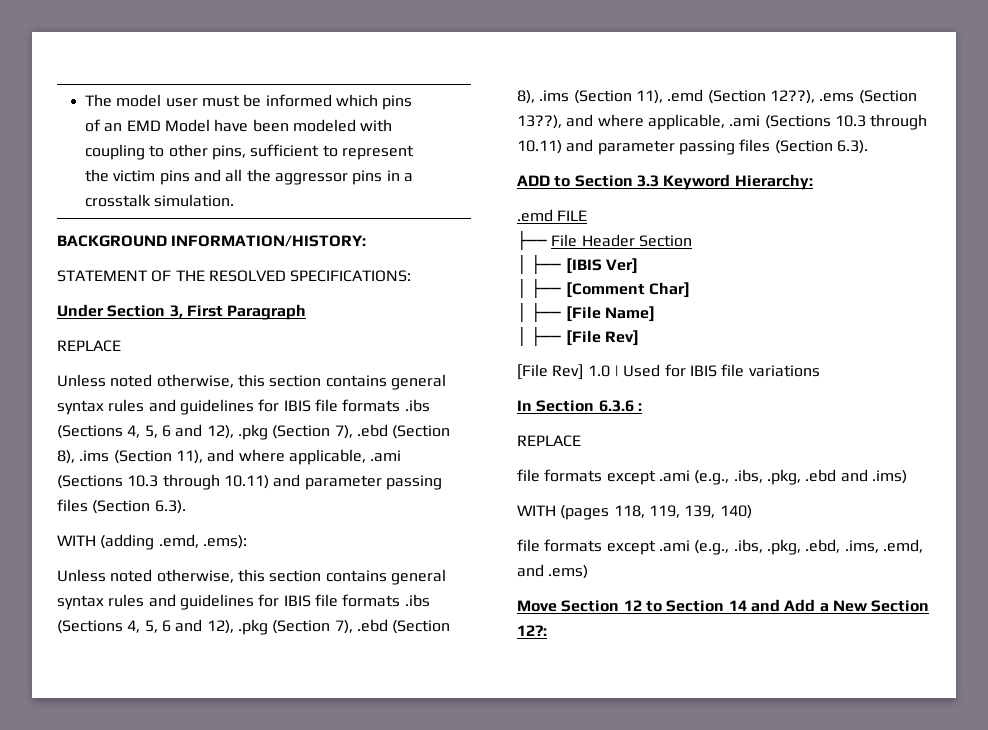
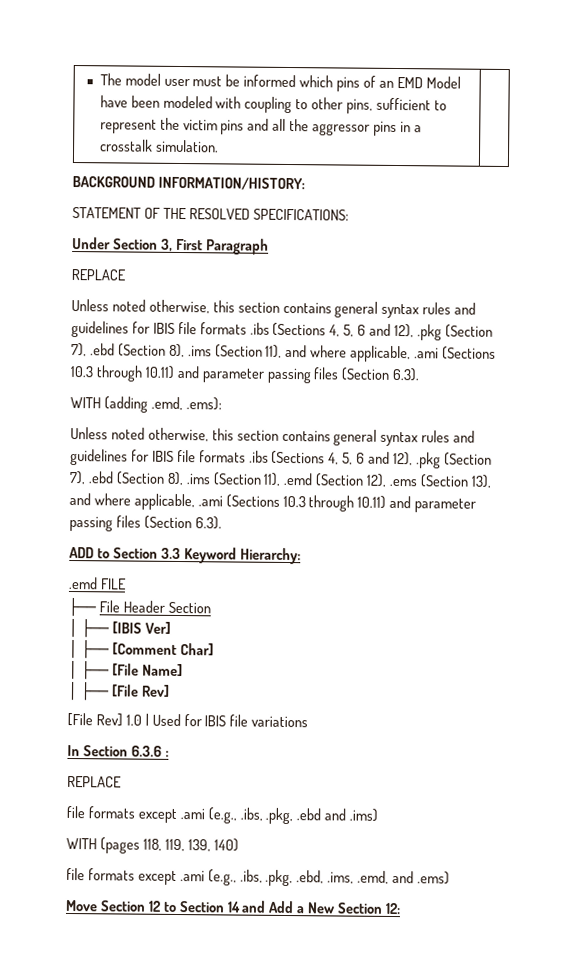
[769,90,815,104] 12??), -> [366,473,388,487] 12),
[517,115,562,129] 13??), -> [470,474,492,488] 13),
[517,625,547,636] 12?: -> [385,902,402,915] 12:

